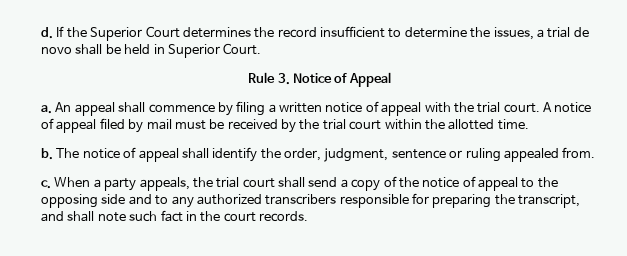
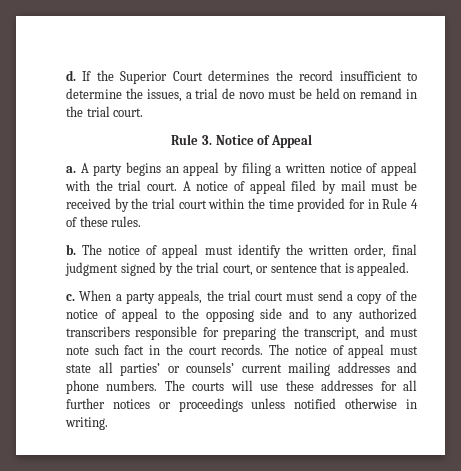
[75,44,103,55] shall -> [267,90,296,99] must
[153,43,262,58] in Superior Court. -> [343,88,417,99] [66,106,144,117] on remand in the trial court.
[55,102,215,116] An appeal shall commence -> [80,162,220,176] A party begins an appeal
[448,119,529,130] allotted time. -> [268,198,419,212] [66,216,142,227] time provided for in Rule 4 of these rules.
[181,148,209,159] shall -> [204,246,233,255] must
[284,147,596,162] order, judgment, sentence or ruling appealed from. -> [307,244,417,258] [65,262,410,276] written order, final judgment signed by the trial court, or sentence that is appealed.
[278,177,305,188] shall -> [286,292,315,301] must
[67,211,95,222] shall -> [390,328,418,337] must
(308, 216) none -> [269,344,418,358] [66,362,417,376] [66,380,417,394] [66,398,417,412] [65,417,108,430] The notice of appeal must state all parties’ or counsels’ current mailing addresses and phone numbers. The courts will use these addresses for all further notices or proceedings unless notified otherwise in writing.

